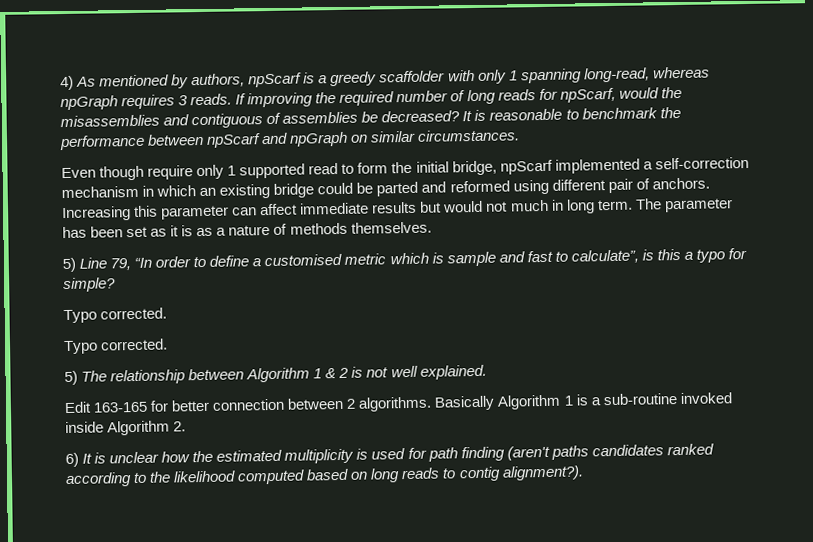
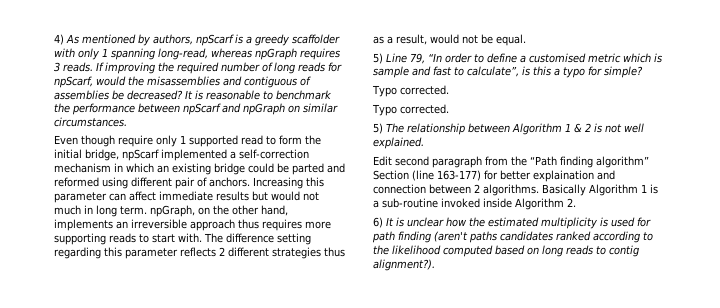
[634,198,733,213] [62,221,432,239] The parameter has been set as it is as a nature of methods themselves. -> [150,205,288,217] [54,219,331,231] [54,233,311,245] [54,247,345,259] [373,34,526,46] npGraph, on the other hand, implements an irreversible approach thus requires more supporting reads to start with. The difference setting regarding this parameter reflects 2 different strategies thus as a result, would not be equal.
[93,399,211,413] 163-165 for better -> [395,156,649,168] [373,170,615,182] second paragraph from the “Path finding algorithm” Section (line 163-177) for better explaination and

